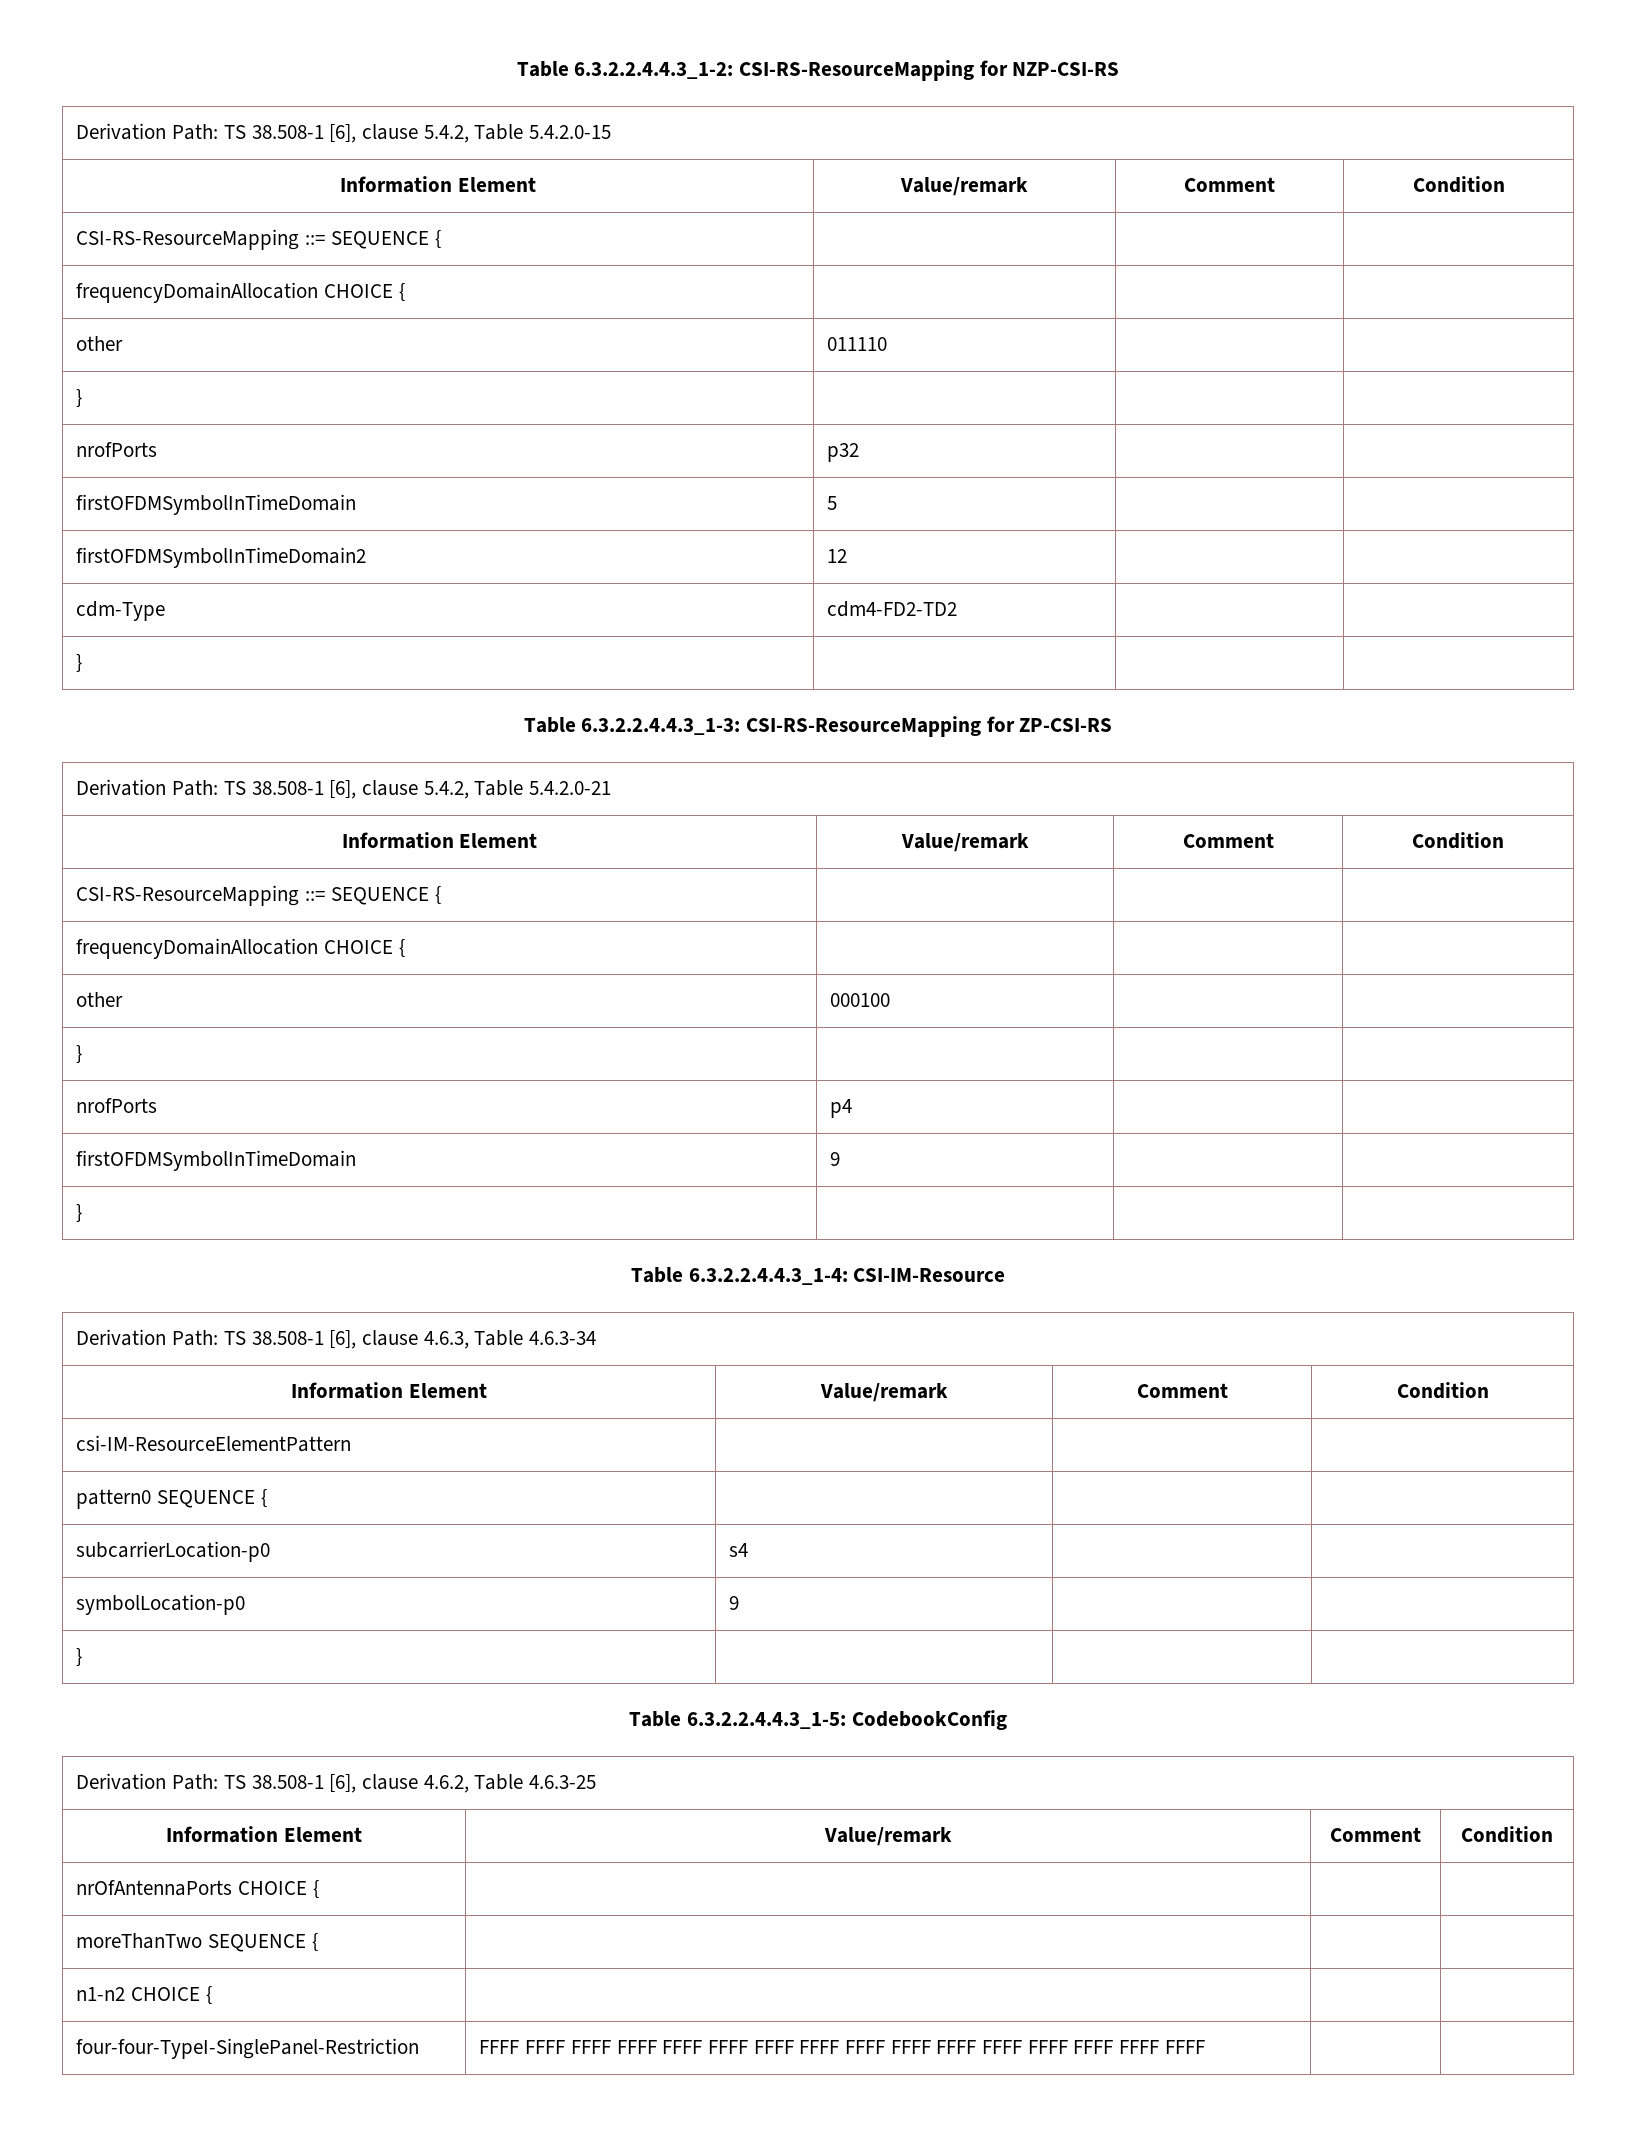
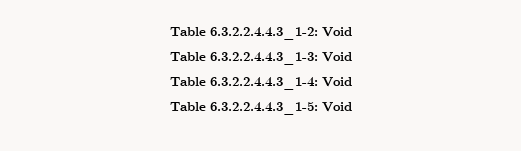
[739,60,1120,81] [76,123,611,143] [340,176,536,193] [900,177,1028,196] [1184,177,1275,192] [1412,176,1505,193] [76,229,441,250] [76,282,405,303] [76,336,124,351] [827,337,888,351] [76,389,83,407] [76,442,158,457] [827,443,860,462] [76,494,357,515] [827,496,838,510] [76,547,367,568] [827,549,848,563] [76,601,166,621] [827,601,958,617] [76,654,83,672] [523,716,1113,737] [76,779,611,799] [341,832,538,849] [900,833,1029,852] [1182,833,1274,848] [1412,832,1504,849] [76,885,441,906] [76,938,405,959] [76,992,124,1007] [830,993,891,1007] [76,1045,83,1063] [76,1098,158,1113] [830,1099,853,1118] [76,1150,357,1171] [830,1152,841,1166] [76,1204,83,1222] [630,1267,1006,1285] [76,1329,596,1349] [291,1382,487,1399] [819,1383,948,1402] [1136,1383,1228,1398] [1396,1382,1489,1399] [76,1435,352,1452] [76,1489,267,1509] [76,1541,271,1562] [729,1543,749,1557] [76,1594,246,1615] [729,1596,740,1610] [76,1648,83,1666] [629,1710,1007,1730] [76,1773,596,1793] [166,1826,362,1843] [823,1827,952,1846] [1330,1827,1421,1842] [1461,1826,1553,1843] [76,1880,319,1898] [76,1933,318,1952] [76,1986,212,2004] [76,2038,420,2059] [479,2040,1205,2054] CSI-RS-ResourceMapping for NZP-CSI-RS // Derivation Path: TS 38.508-1 [6], clause 5.4.2, Table 5.4.2.0-15 // Information Element | Value/remark | Comment | Condition // CSI-RS-ResourceMapping ::= SEQUENCE { | | | // frequencyDomainAllocation CHOICE { | | | // other | 011110 | | // } | | | // nrofPorts | p32 | | // firstOFDMSymbolInTimeDomain | 5 | | // firstOFDMSymbolInTimeDomain2 | 12 | | // cdm-Type | cdm4-FD2-TD2 | | // } | | | // Table 6.3.2.2.4.4.3_1-3: CSI-RS-ResourceMapping for ZP-CSI-RS // Derivation Path: TS 38.508-1 [6], clause 5.4.2, Table 5.4.2.0-21 // Information Element | Value/remark | Comment | Condition // CSI-RS-ResourceMapping ::= SEQUENCE { | | | // frequencyDomainAllocation CHOICE { | | | // other | 000100 | | // } | | | // nrofPorts | p4 | | // firstOFDMSymbolInTimeDomain | 9 | | // } | | | // Table 6.3.2.2.4.4.3_1-4: CSI-IM-Resource // Derivation Path: TS 38.508-1 [6], clause 4.6.3, Table 4.6.3-34 // Information Element | Value/remark | Comment | Condition // csi-IM-ResourceElementPattern | | | // pattern0 SEQUENCE { | | | // subcarrierLocation-p0 | s4 | | // symbolLocation-p0 | 9 | | // } | | | // Table 6.3.2.2.4.4.3_1-5: CodebookConfig // Derivation Path: TS 38.508-1 [6], clause 4.6.2, Table 4.6.3-25 // Information Element | Value/remark | Comment | Condition // nrOfAntennaPorts CHOICE { | | | // moreThanTwo SEQUENCE { | | | // n1-n2 CHOICE { | | | // four-four-TypeI-SinglePanel-Restriction | FFFF FFFF FFFF FFFF FFFF FFFF FFFF FFFF FFFF FFFF FFFF FFFF FFFF FFFF FFFF FFFF | | -> [321,27,352,37] [169,52,352,65] [169,77,352,90] [169,102,352,115] Void // Table 6.3.2.2.4.4.3_1-3: Void // Table 6.3.2.2.4.4.3_1-4: Void // Table 6.3.2.2.4.4.3_1-5: Void

